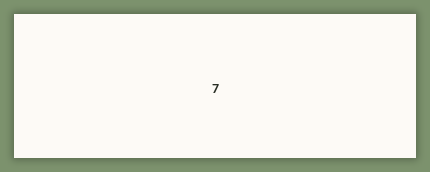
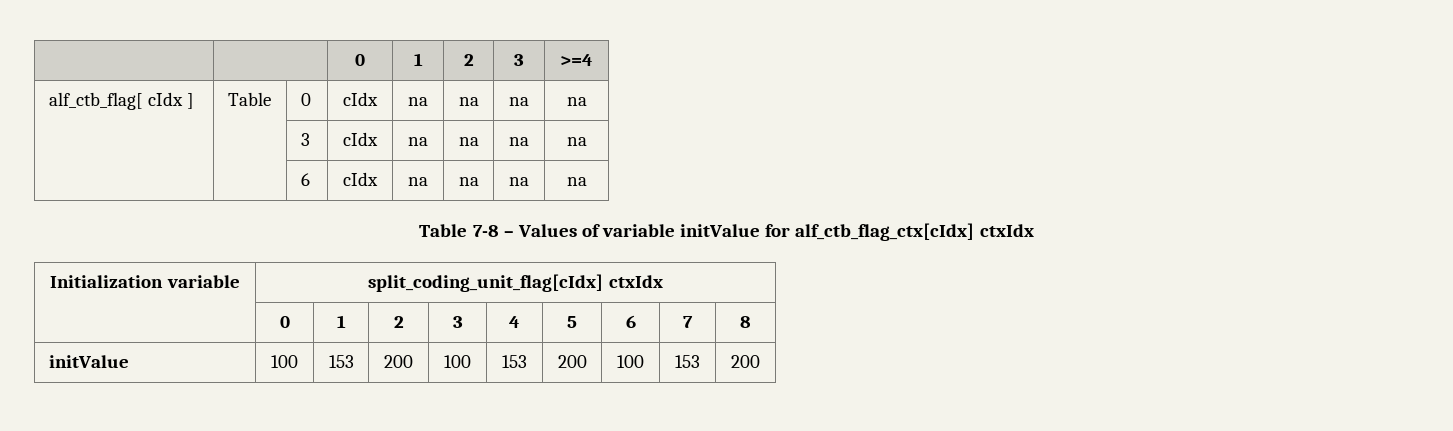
[211,84,219,93] 7 -> [355,54,365,66] [413,53,423,66] [463,54,474,66] [514,54,524,66] [560,54,593,66] [48,92,195,110] [227,92,271,106] [300,93,311,106] [343,92,378,106] [408,97,428,106] [458,97,479,106] [509,97,529,106] [566,97,587,106] [300,133,310,146] [343,132,378,146] [408,137,428,146] [458,137,479,146] [509,137,529,146] [566,137,587,146] [300,173,310,186] [343,172,378,186] [408,177,428,186] [458,177,479,186] [509,177,529,186] [566,177,587,186] [419,223,1034,241] [50,275,240,288] [368,274,663,292] [279,316,290,328] [336,315,346,328] [393,316,404,328] [452,316,463,328] [509,316,520,328] [567,316,577,328] [625,315,636,328] [683,316,693,328] [740,316,751,328] [48,355,129,368] [271,355,298,368] [328,355,354,368] [384,355,413,368] [444,355,471,368] [502,355,527,368] [557,355,587,368] [617,355,644,368] [675,355,700,368] [731,355,760,368] | | 0 | 1 | 2 | 3 | >=4 // alf_ctb_flag[ cIdx ] | Table | 0 | cIdx | na | na | na | na // | | 3 | cIdx | na | na | na | na // | | 6 | cIdx | na | na | na | na // Table 7-8 – Values of variable initValue for alf_ctb_flag_ctx[cIdx] ctxIdx // Initialization variable | split_coding_unit_flag[cIdx] ctxIdx // | 0 | 1 | 2 | 3 | 4 | 5 | 6 | 7 | 8 // initValue | 100 | 153 | 200 | 100 | 153 | 200 | 100 | 153 | 200

